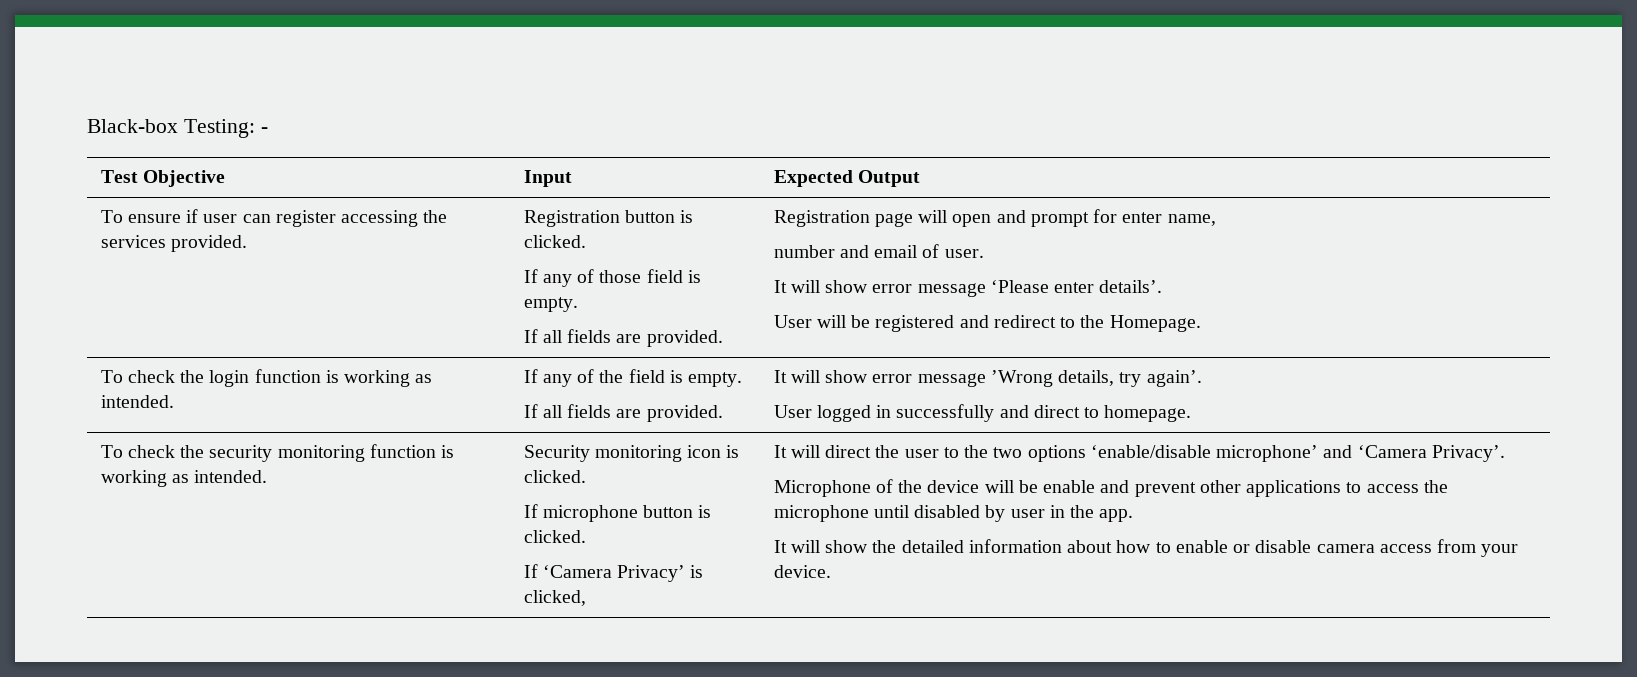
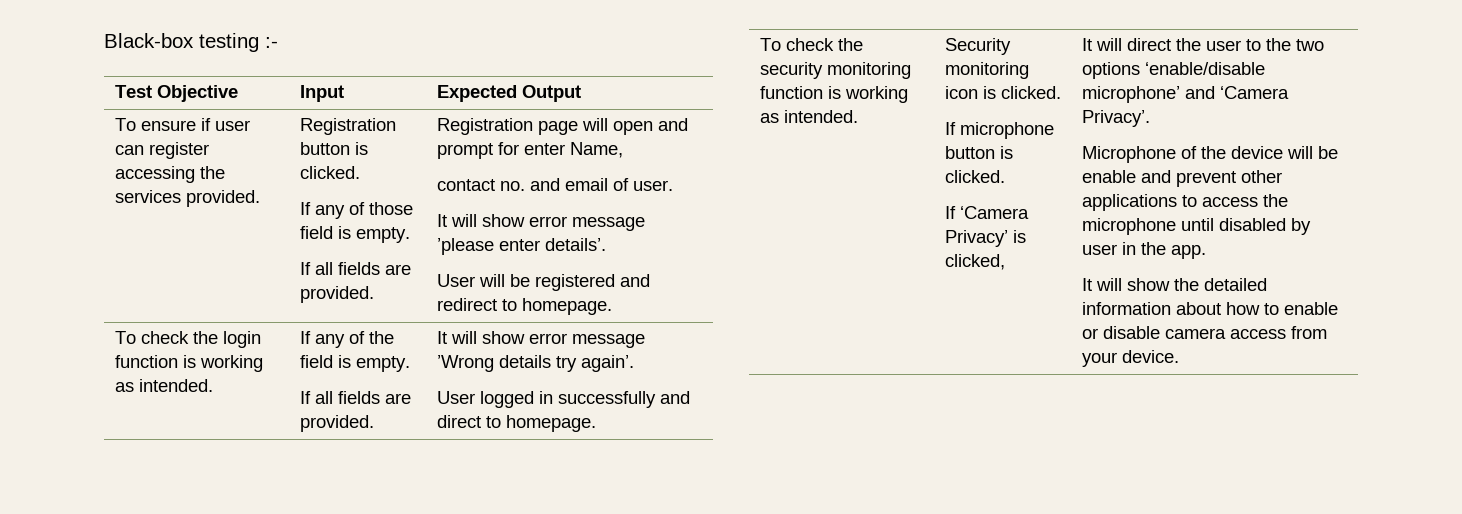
[183,119,268,138] Testing: - -> [199,33,278,52] testing :-
[1167,214,1216,226] [773,245,835,258] name, // number -> [569,142,623,158] [436,179,525,191] Name, // contact no.
[990,280,1049,293] ‘Please -> [436,238,494,255] ’please
[1080,315,1201,332] the Homepage. -> [521,298,612,315] homepage.
[1058,370,1115,386] details, -> [498,355,551,368] details

